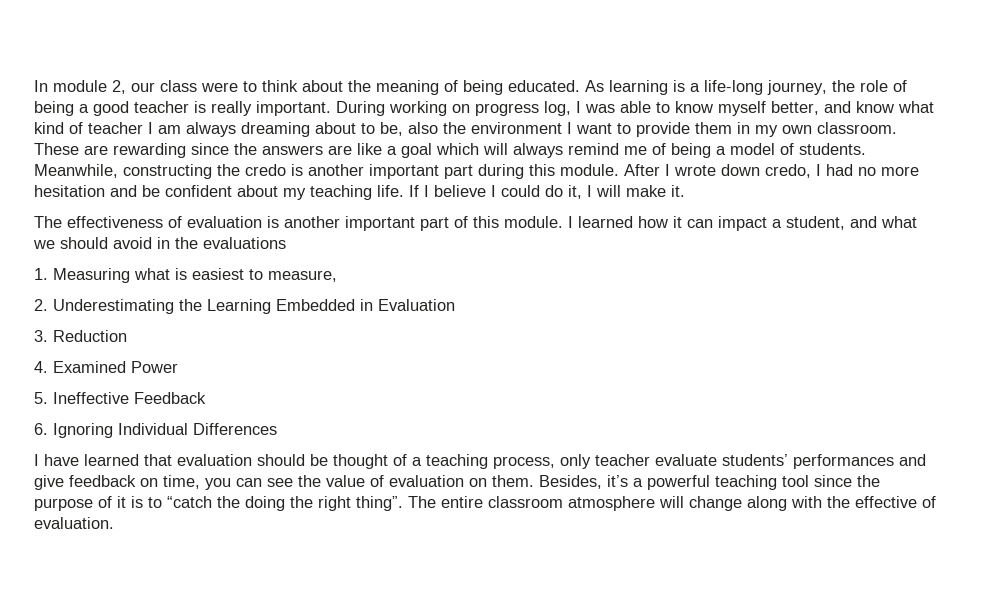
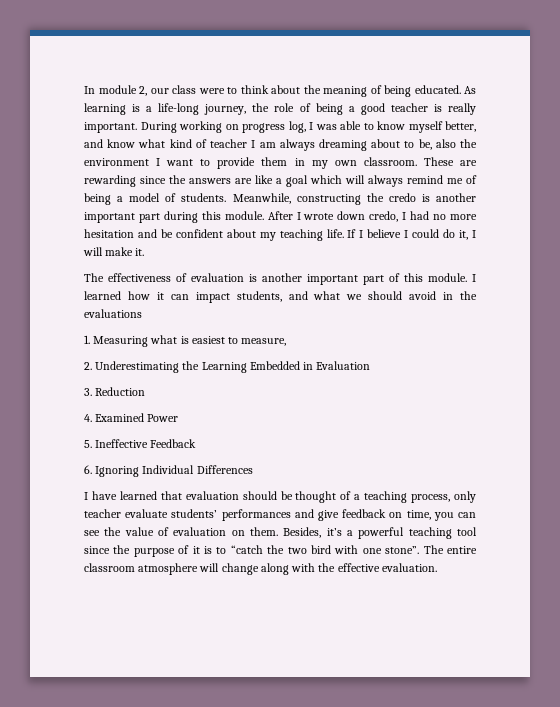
[772,216,845,230] a student, -> [236,291,282,302] students,
[245,496,403,511] doing the right thing”. -> [287,545,420,554] two bird with one stone”.
[922,496,936,508] of -> (380, 567) none

